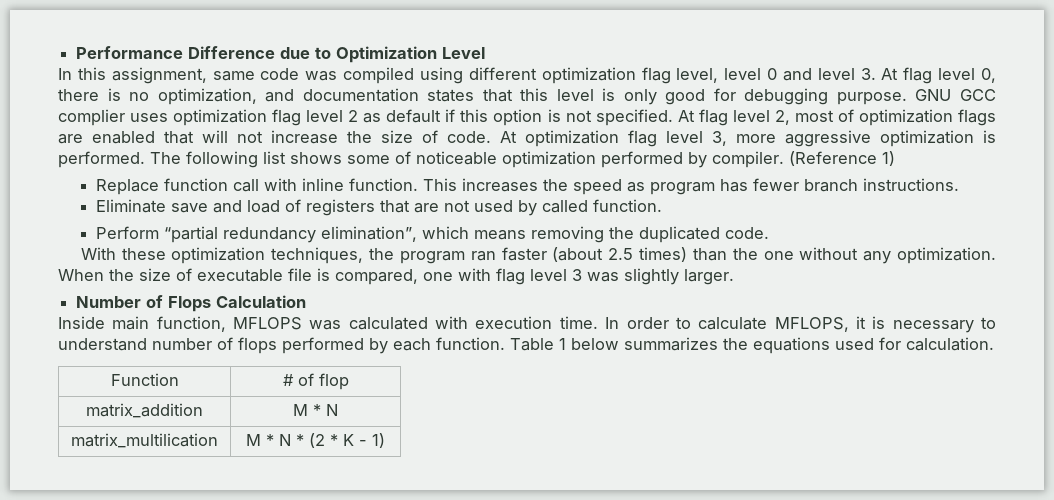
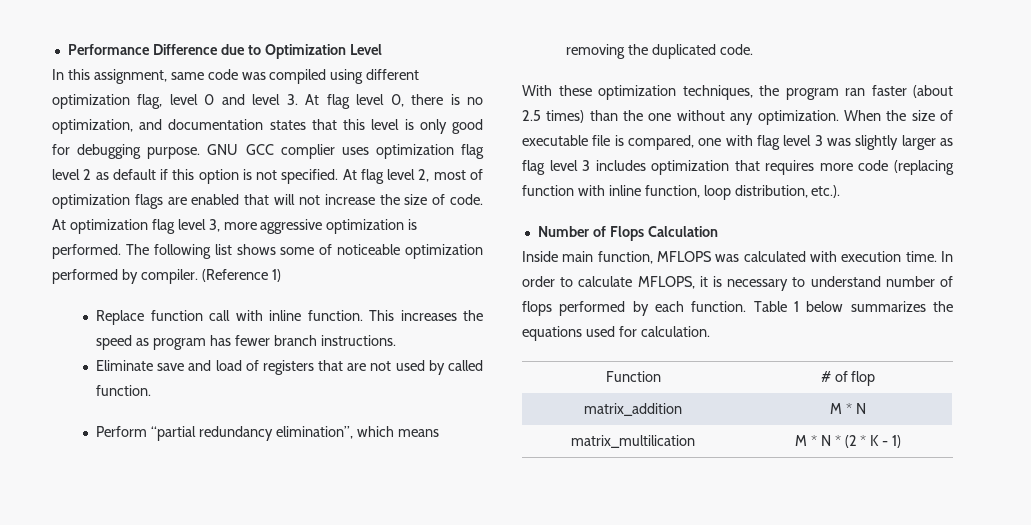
[641,67,719,84] flag level, -> [137,94,163,109] flag,
[684,269,734,285] larger. -> [901,135,953,150] [522,160,954,175] [522,185,841,200] larger as flag level 3 includes optimization that requires more code (replacing function with inline function, loop distribution, etc.).

